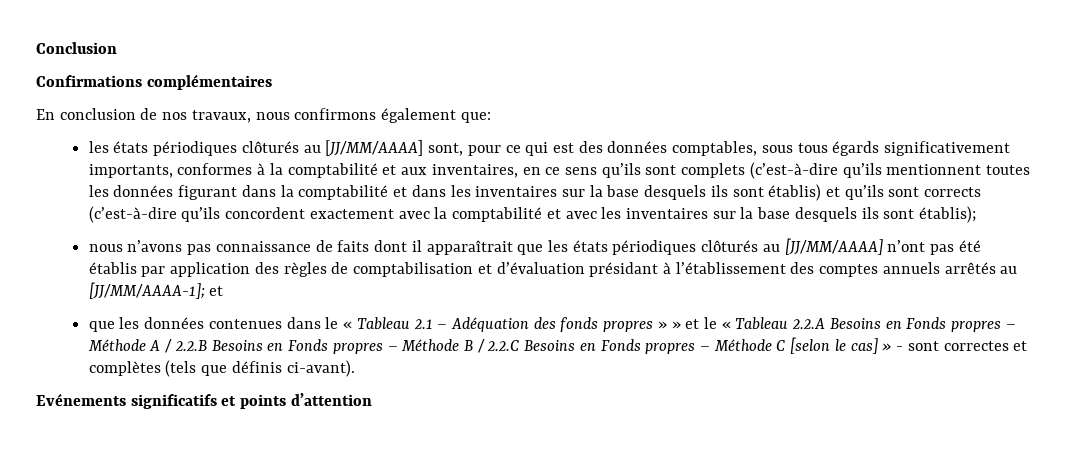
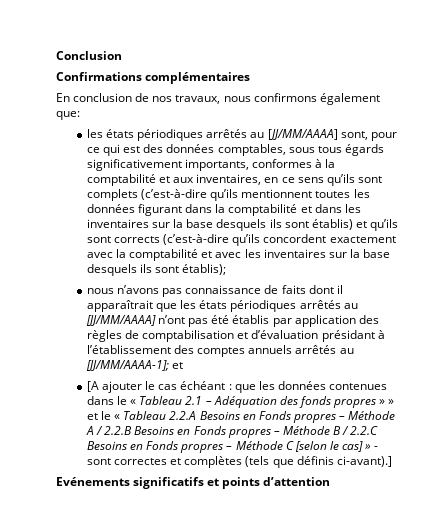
[241,141,299,153] clôturés -> [206,129,248,138] arrêtés
[701,240,759,252] clôturés -> [299,300,341,309] arrêtés
(224, 291) none -> [87,381,232,393] [A ajouter le cas échéant :
[286,360,355,377] ci-avant). -> [336,456,392,467] ci-avant).]

